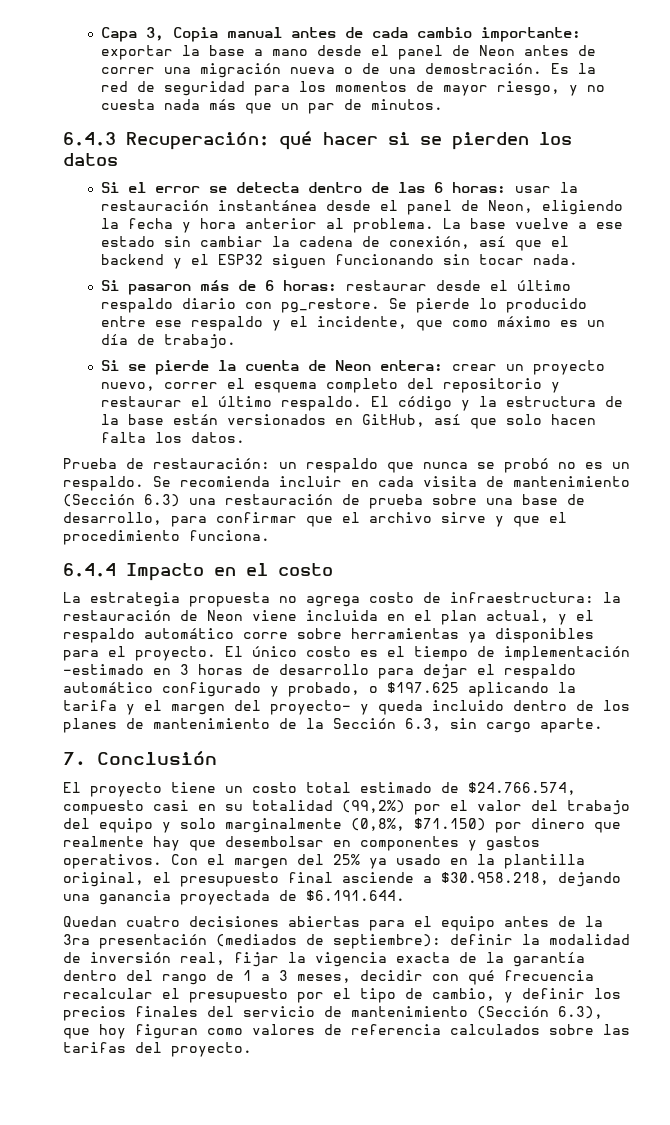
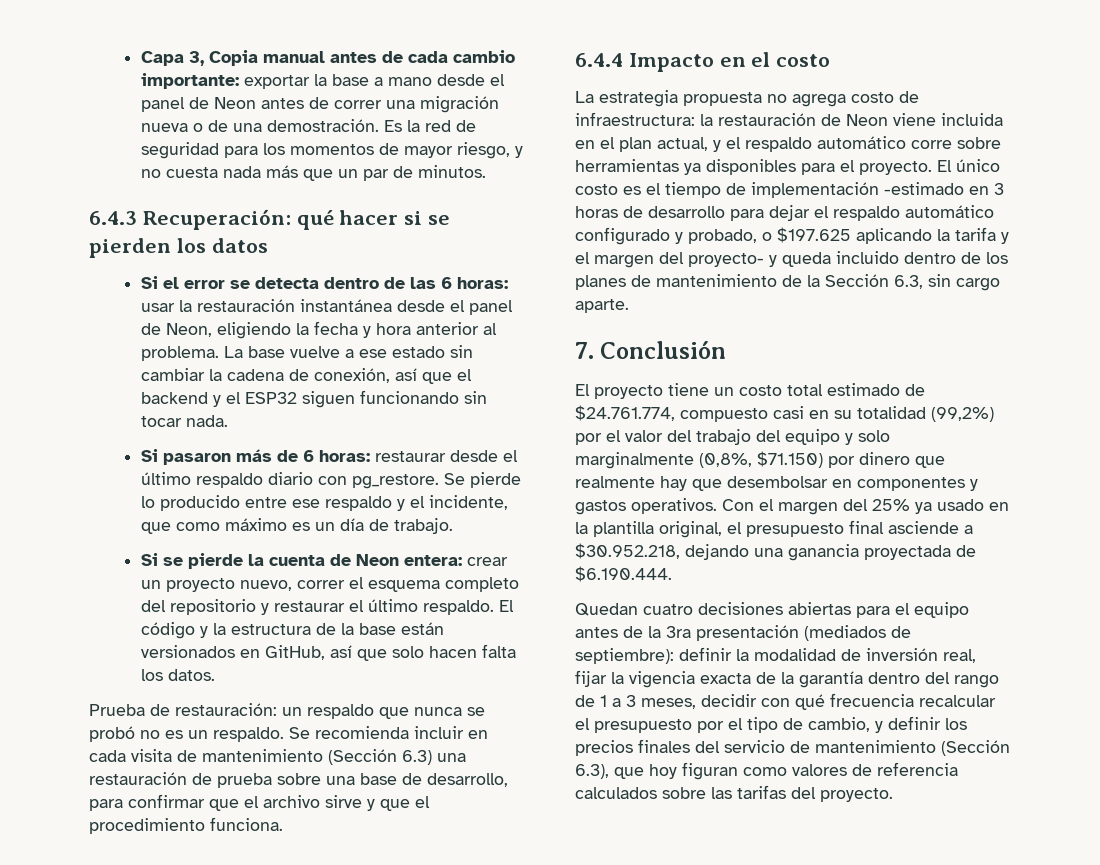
[468,782,576,795] $24.766.574, -> [575,405,675,421] $24.761.774,
[441,872,549,885] $30.958.218, -> [575,543,680,559] $30.952.218,
[306,890,405,901] $6.191.644. -> [575,566,672,582] $6.190.444.

